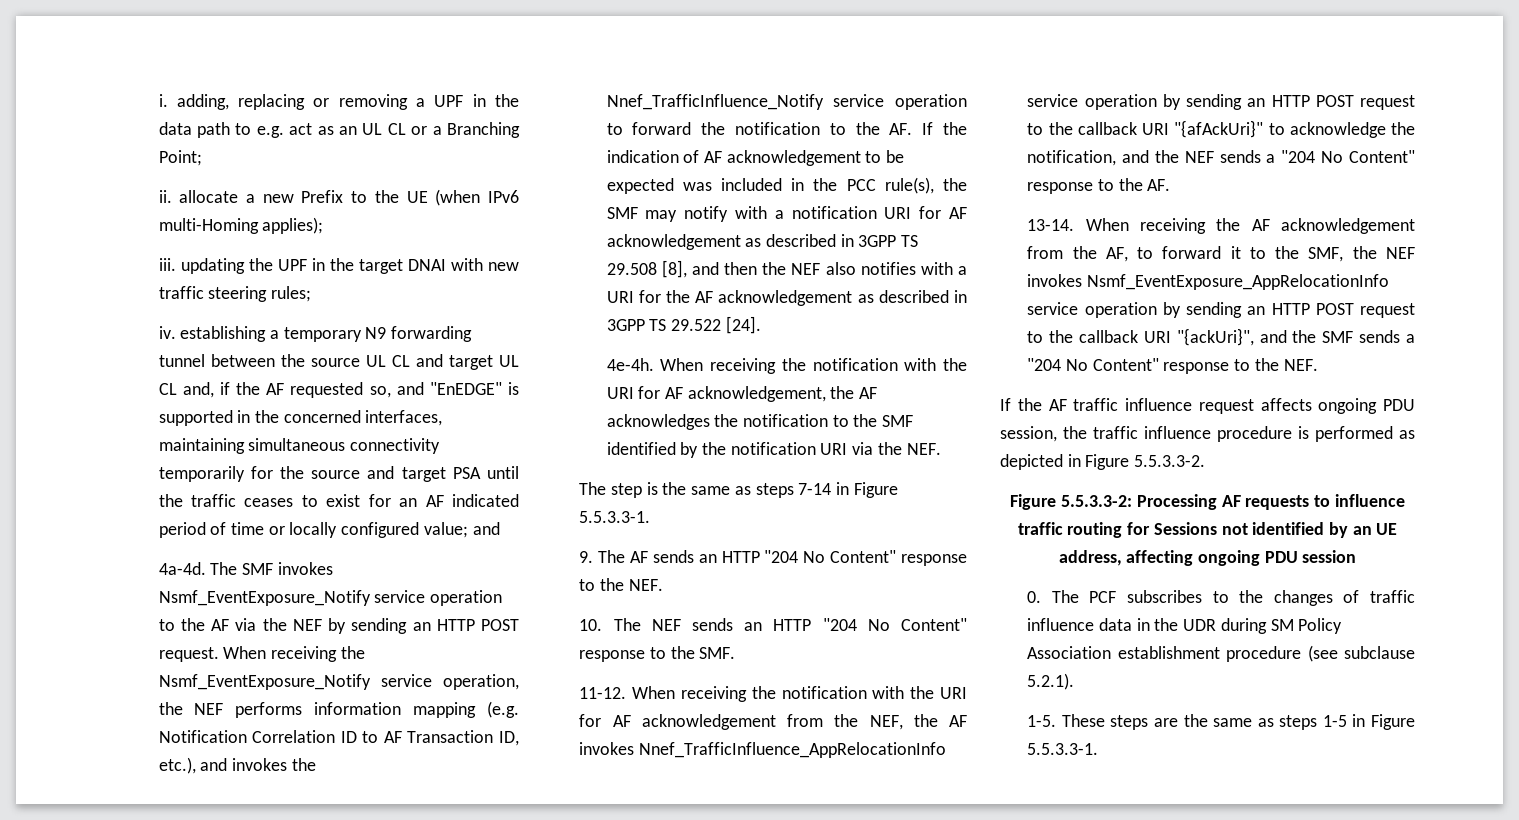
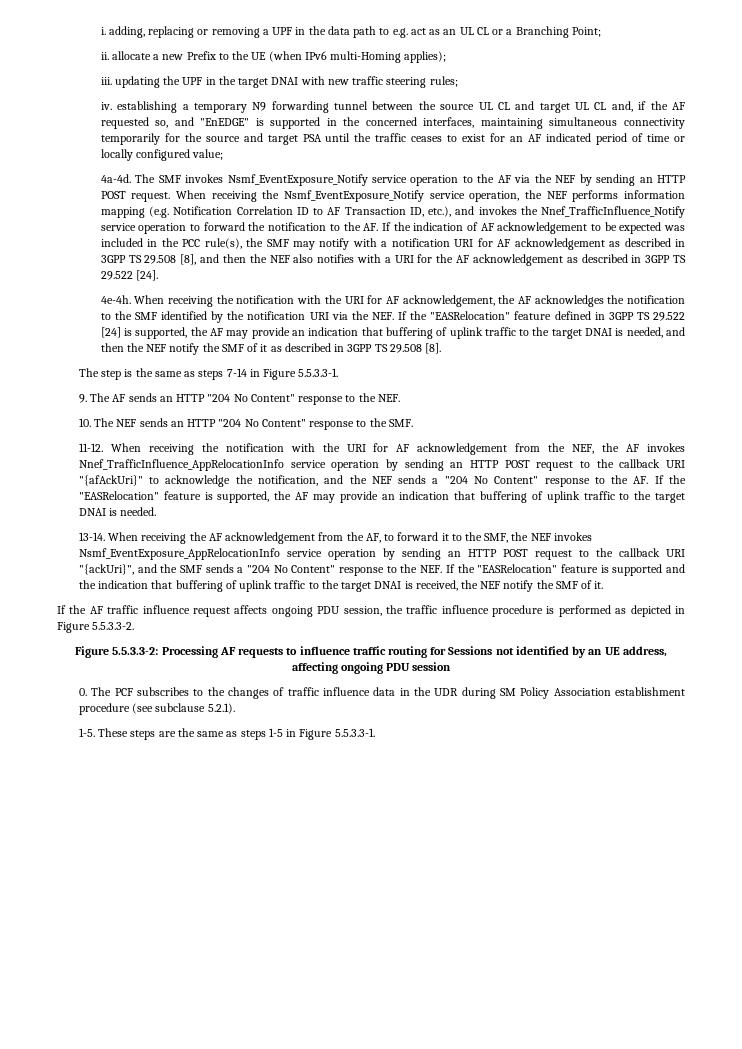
[472,522,500,535] and -> (224, 154) none
(941, 449) none -> [398,311,685,321] [100,327,685,339] [100,343,442,355] If the "EASRelocation" feature defined in 3GPP TS 29.522 [24] is supported, the AF may provide an indication that buffering of uplink traffic to the target DNAI is needed, and then the NEF notify the SMF of it as described in 3GPP TS 29.508 [8].
(1171, 185) none -> [654,475,686,484] [78,491,685,503] [78,507,157,516] If the "EASRelocation" feature is supported, the AF may provide an indication that buffering of uplink traffic to the target DNAI is needed.
(1318, 365) none -> [445,564,685,576] [78,580,604,592] If the "EASRelocation" feature is supported and the indication that buffering of uplink traffic to the target DNAI is received, the NEF notify the SMF of it.

